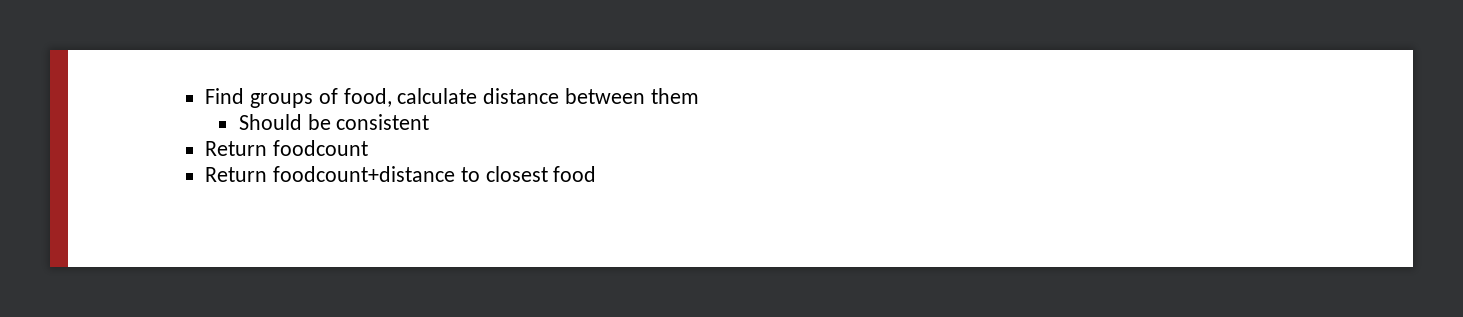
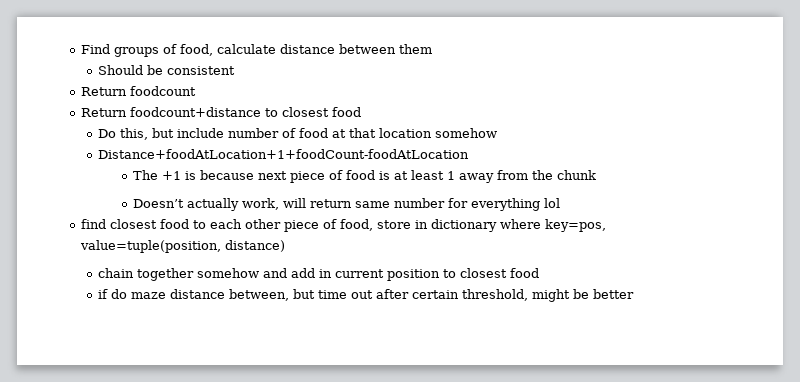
(597, 174) none -> [98,128,498,140] [98,149,470,159] [132,170,596,183] [132,198,560,211] [81,219,607,232] [80,240,286,253] [98,268,540,281] [98,289,635,302] // Do this, but include number of food at that location somehow // Distance+foodAtLocation+1+foodCount-foodAtLocation // The +1 is because next piece of food is at least 1 away from the chunk // Doesn’t actually work, will return same number for everything lol // find closest food to each other piece of food, store in dictionary where key=pos, value=tuple(position, distance) // chain together somehow and add in current position to closest food // if do maze distance between, but time out after certain threshold, might be better

